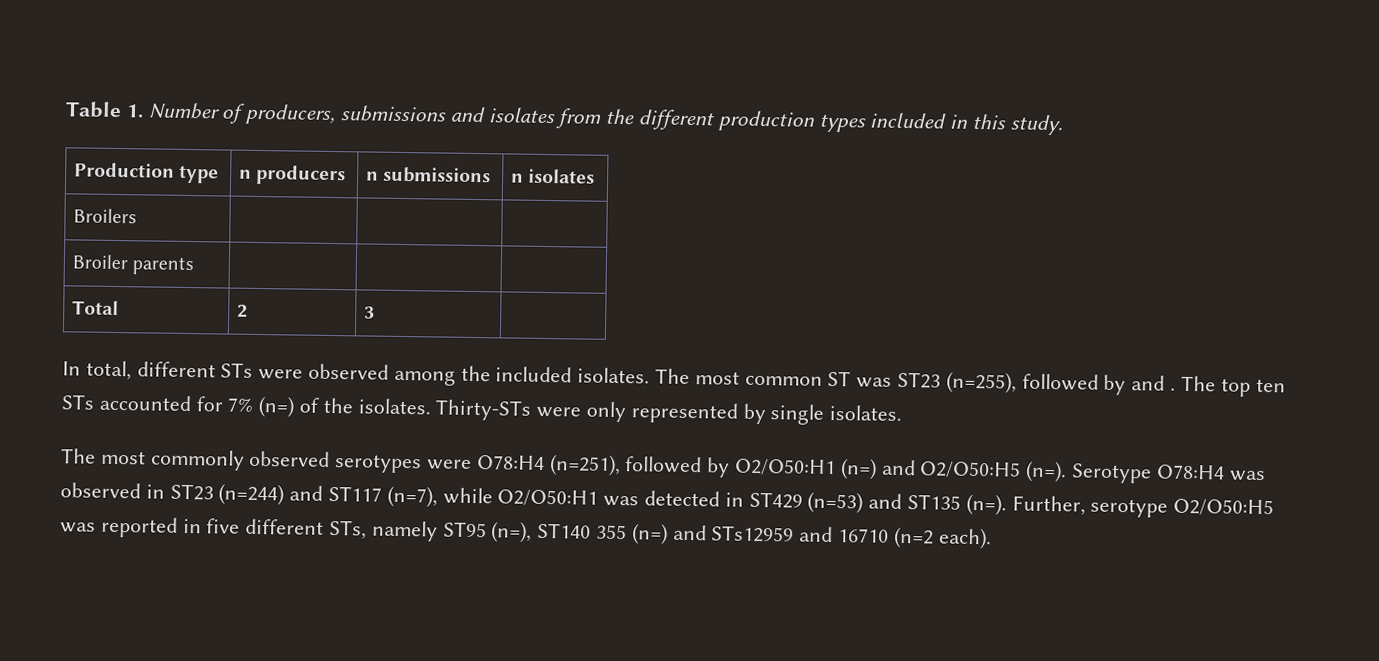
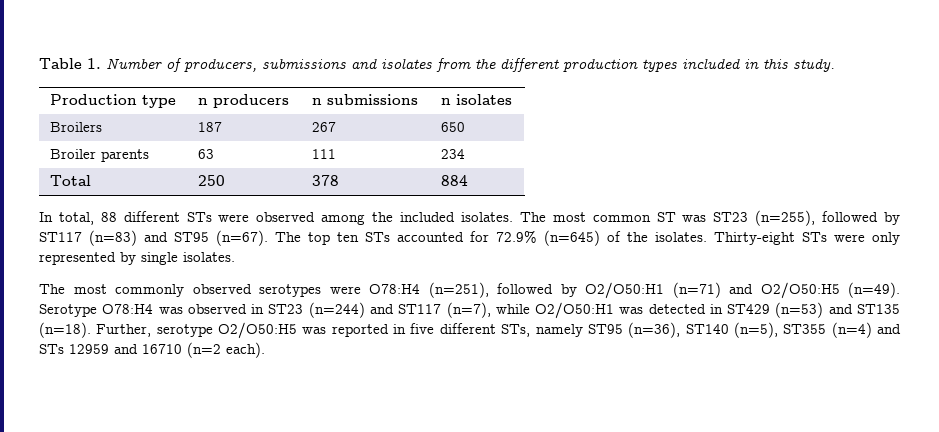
(138, 216) | | -> [197,122,222,132] [311,122,336,132] [440,122,465,132] 187 | 267 | 650
[72,300,120,316] [237,304,249,318] [364,306,376,319] | | // Total | 2 | 3 | -> [197,149,214,159] [311,149,336,159] [440,149,465,159] [49,175,91,186] [197,175,225,186] [311,175,339,186] [440,175,468,186] 63 | 111 | 234 // Total | 250 | 378 | 884
(132, 370) none -> [100,212,117,222] 88
[1131,375,1177,391] and . -> [39,230,268,246] ST117 (n=83) and ST95 (n=67).
[227,395,296,418] 7% (n=) -> [496,230,600,246] 72.9% (n=645)
[435,399,533,421] Thirty-STs -> [714,232,827,245] Thirty-eight STs
[839,458,877,480] (n=) -> [672,282,721,298] (n=71)
[1025,460,1068,483] (n=). -> [848,282,900,298] (n=49).
[965,493,1007,516] (n=). -> [39,322,91,338] (n=18).
[491,521,795,545] (n=), ST140 355 (n=) and STs12959 -> [628,322,902,338] [39,344,109,354] (n=36), ST140 (n=5), ST355 (n=4) and STs 12959

